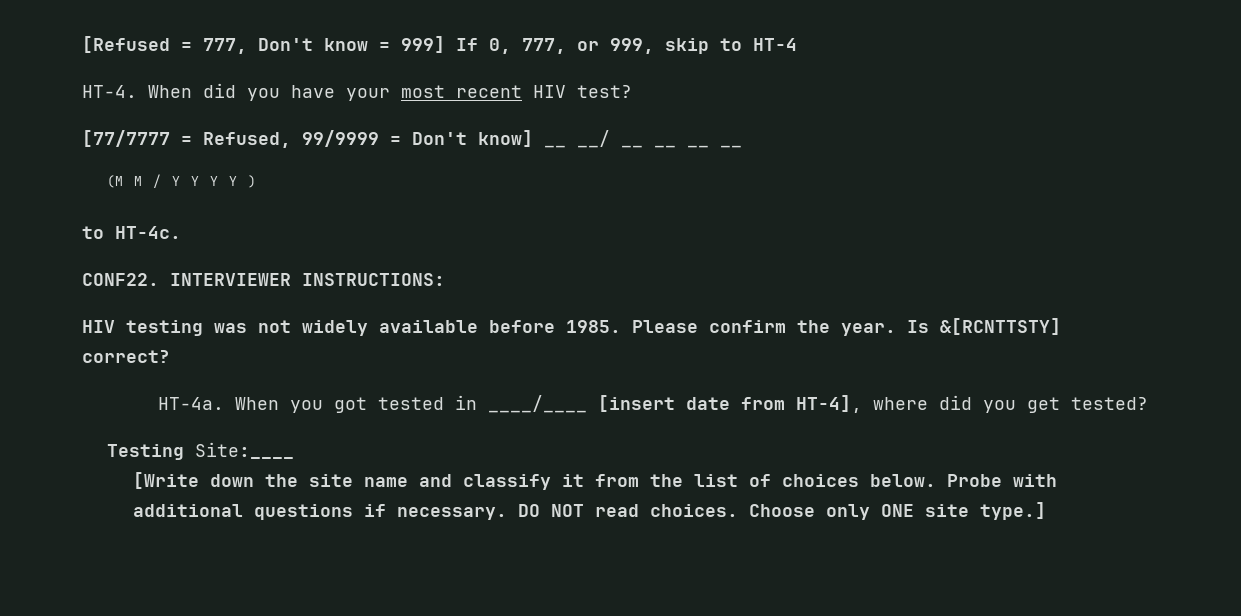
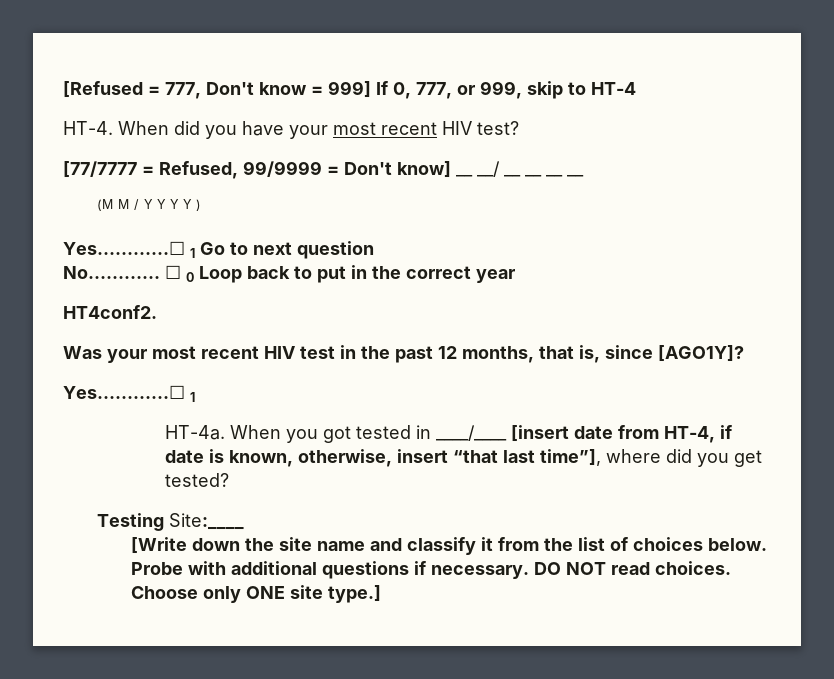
[82,226,181,239] [82,273,445,286] [82,318,1061,336] [82,350,170,363] to HT-4c. // CONF22. INTERVIEWER INSTRUCTIONS: // HIV testing was not widely available before 1985. Please confirm the year. Is &[RCNTTSTY] correct? -> [63,241,374,259] [63,265,515,283] [63,305,157,319] [63,345,744,363] [63,385,195,402] Yes…………☐ 1 Go to next question // No………… ☐ 0 Loop back to put in the correct year // HT4conf2. // Was your most recent HIV test in the past 12 months, that is, since [AGO1Y]? // Yes…………☐ 1
[796,395,863,413] HT-4], -> [664,425,733,443] [165,449,602,467] HT-4, if date is known, otherwise, insert “that last time”],

